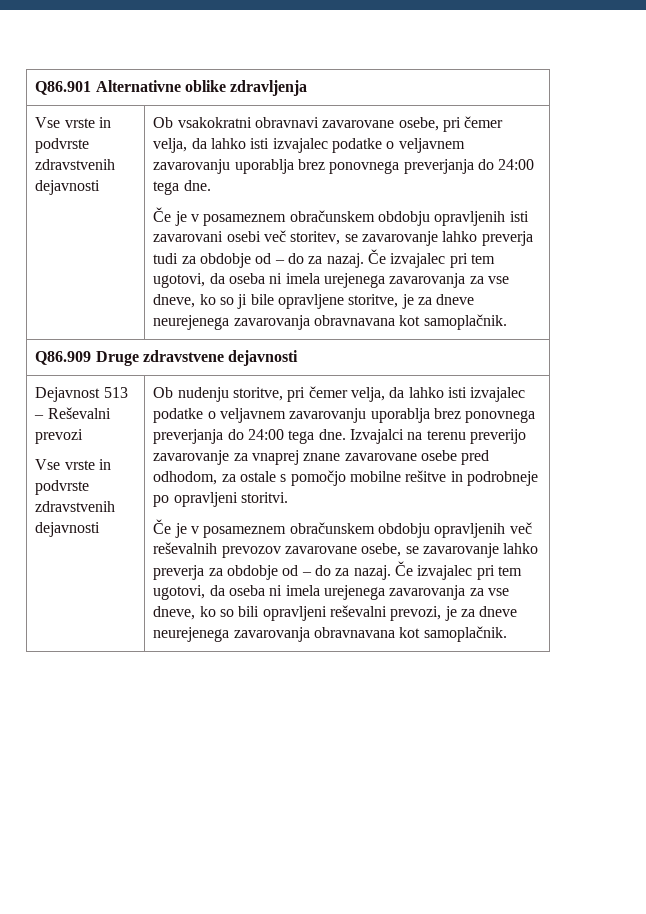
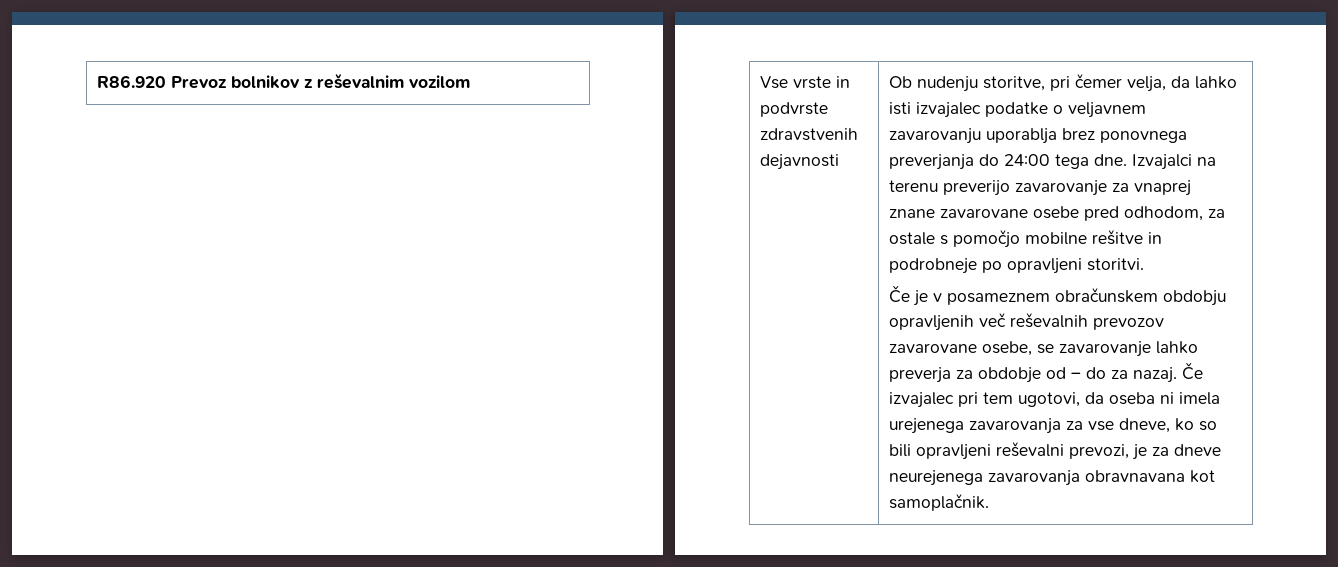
[35,80,308,96] [35,117,112,128] [35,138,90,153] [35,159,116,170] [35,180,101,195] [153,116,504,132] [153,138,465,153] [153,159,535,174] [153,180,211,195] [153,207,529,226] [153,230,533,246] [153,249,495,268] [153,273,509,288] [153,294,475,309] [153,314,507,330] [35,350,299,366] [35,387,128,402] [34,407,111,419] [35,429,84,444] [35,459,112,470] [35,480,90,495] [35,501,116,512] [35,522,101,537] Q86.901 Alternativne oblike zdravljenja // Vse vrste in podvrste zdravstvenih dejavnosti | Ob vsakokratni obravnavi zavarovane osebe, pri čemer velja, da lahko isti izvajalec podatke o veljavnem zavarovanju uporablja brez ponovnega preverjanja do 24:00 tega dne. // Če je v posameznem obračunskem obdobju opravljenih isti zavarovani osebi več storitev, se zavarovanje lahko preverja tudi za obdobje od – do za nazaj. Če izvajalec pri tem ugotovi, da oseba ni imela urejenega zavarovanja za vse dneve, ko so ji bile opravljene storitve, je za dneve neurejenega zavarovanja obravnavana kot samoplačnik. // Q86.909 Druge zdravstvene dejavnosti // Dejavnost 513 – Reševalni prevozi // Vse vrste in podvrste zdravstvenih dejavnosti -> [97,73,471,89] [760,76,851,89] [760,102,829,117] [760,128,859,141] [760,154,840,170] R86.920 Prevoz bolnikov z reševalnim vozilom // Vse vrste in podvrste zdravstvenih dejavnosti

